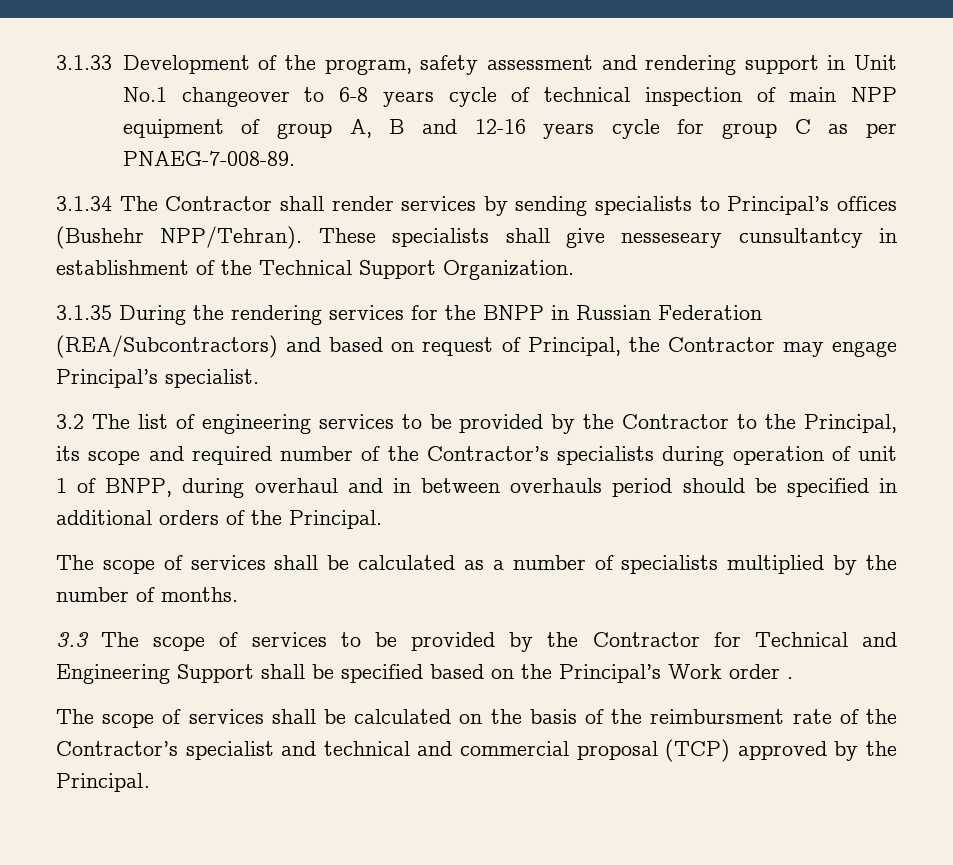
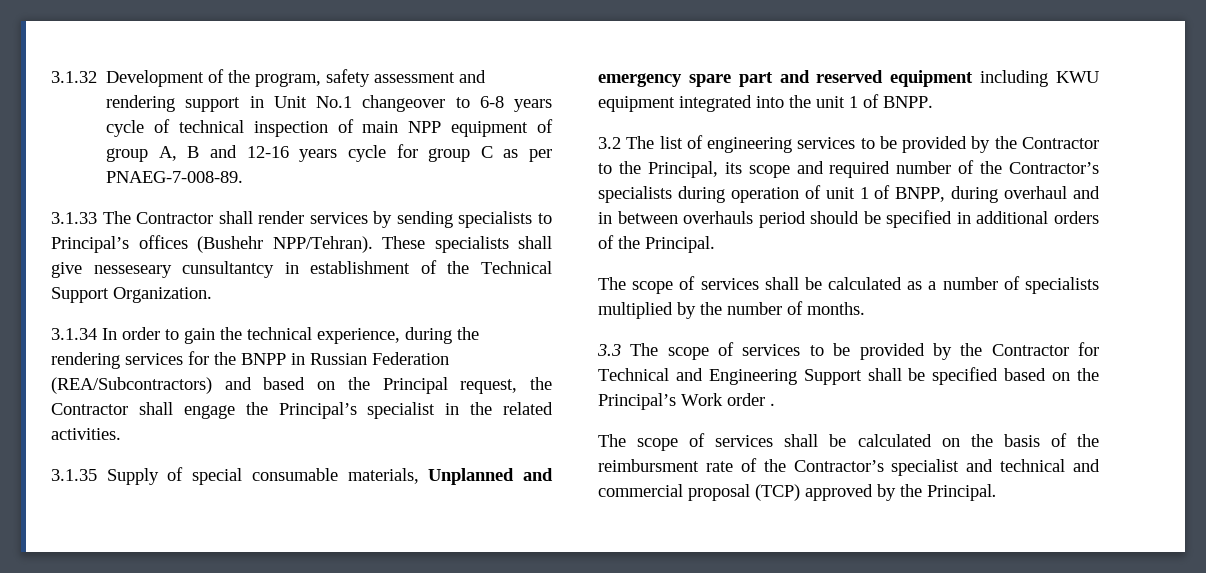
[56,55,112,70] 3.1.33 -> [51,71,97,83] 3.1.32
[56,196,112,211] 3.1.34 -> [51,212,97,224] 3.1.33
[56,305,186,325] 3.1.35 During -> [51,327,452,344] 3.1.34 In order to gain the technical experience, during
[422,337,898,357] [56,369,259,388] request of Principal, the Contractor may engage Principal’s specialist. -> [347,377,552,394] [51,402,553,419] [51,428,121,440] [51,467,553,485] [598,70,1099,87] [598,94,933,112] the Principal request, the Contractor shall engage the Principal’s specialist in the related activities. // 3.1.35 Supply of special consumable materials, Unplanned and emergency spare part and reserved equipment including KWU equipment integrated into the unit 1 of BNPP.

